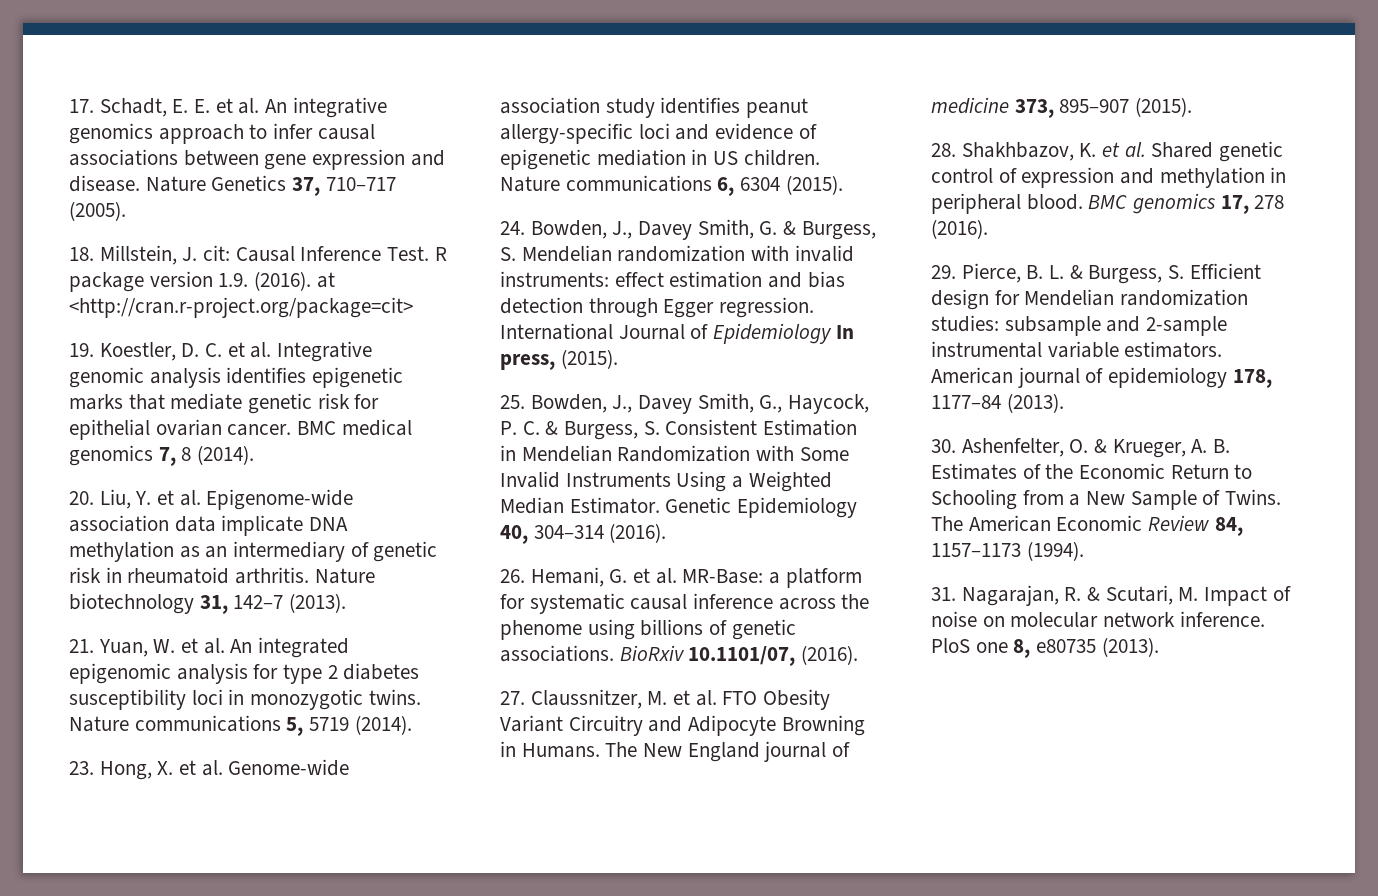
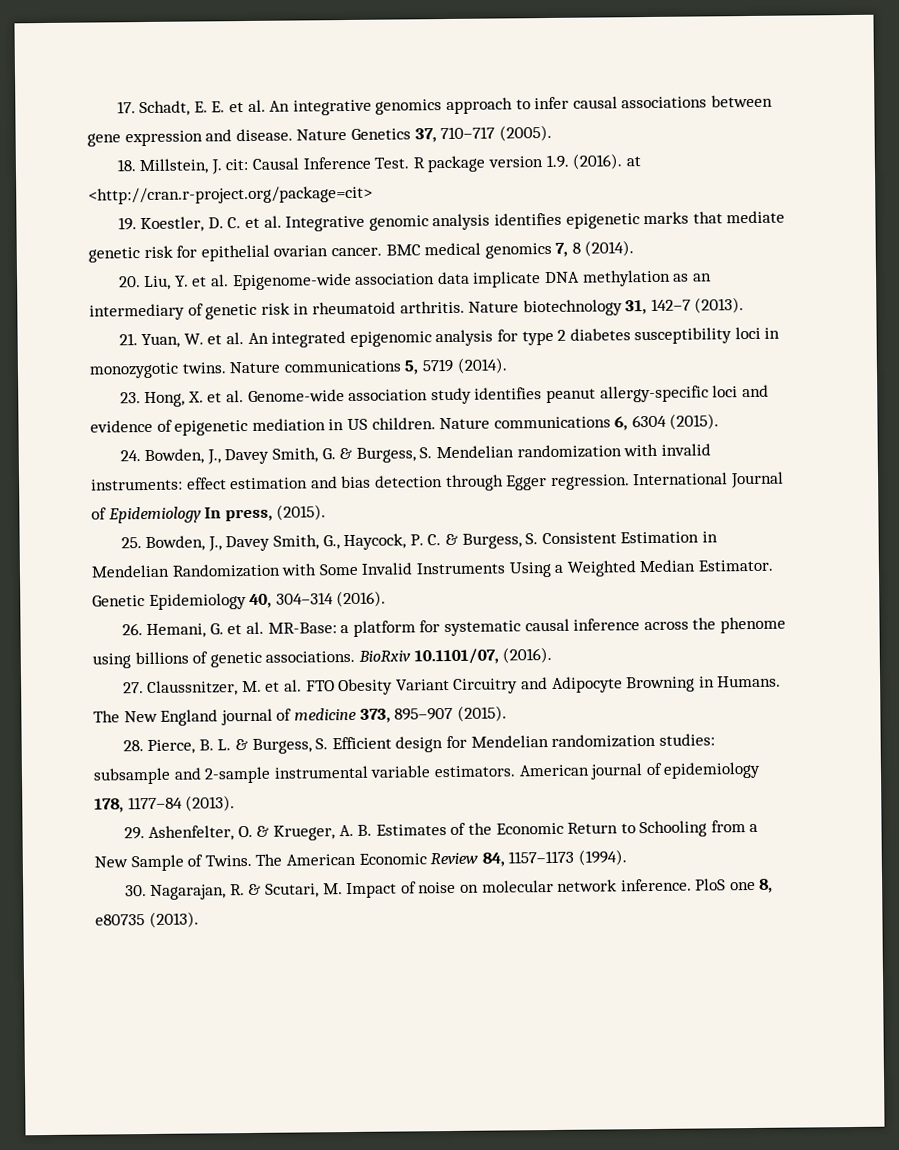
[961,141,1284,162] [931,167,1287,188] [931,193,1285,214] [931,219,988,239] [931,265,956,279] Shakhbazov, K. et al. Shared genetic control of expression and methylation in peripheral blood. BMC genomics 17, 278 (2016). // 29. -> (144, 746) none
[931,439,956,453] 30. -> [123,827,145,840] 29.
[931,587,956,601] 31. -> [124,885,147,897] 30.

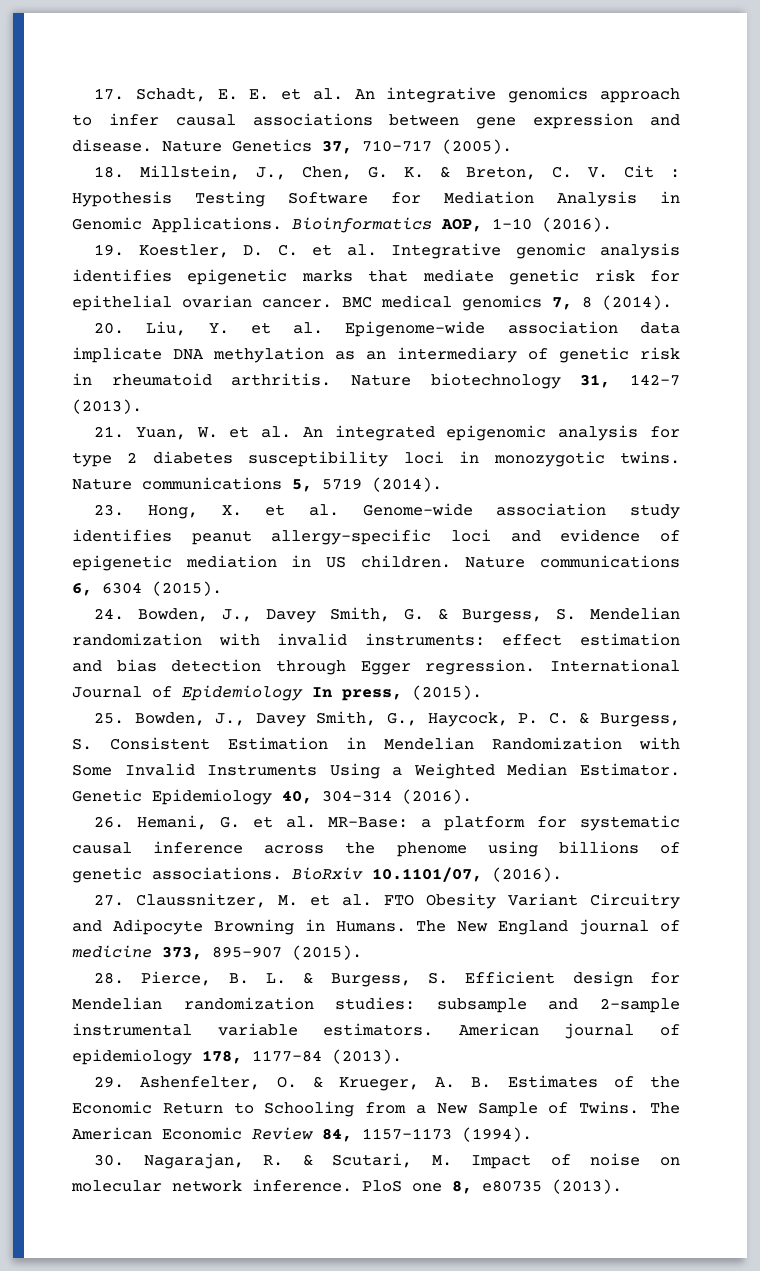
[210,153,641,175] [88,185,373,205] J. cit: Causal Inference Test. R package version 1.9. (2016). at <http://cran.r-project.org/package=cit> -> [256,165,680,180] [72,191,680,207] [72,217,612,233] J., Chen, G. K. & Breton, C. V. Cit : Hypothesis Testing Software for Mediation Analysis in Genomic Applications. Bioinformatics AOP, 1–10 (2016).

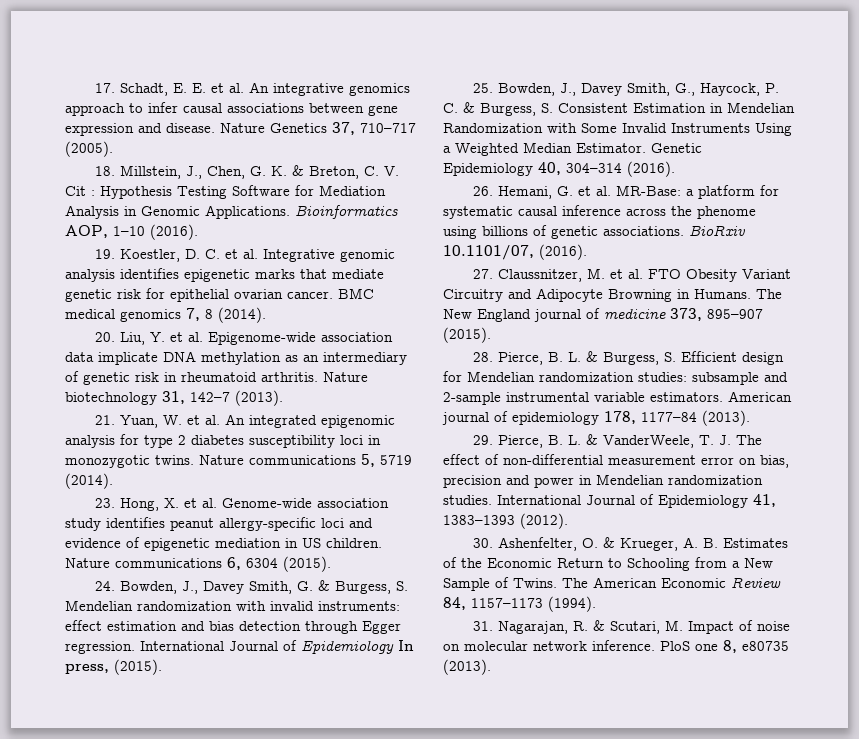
(125, 1082) none -> [497,434,762,448] [443,454,789,468] [443,474,763,488] [443,494,776,508] [443,513,568,529] [472,538,493,548] Pierce, B. L. & VanderWeele, T. J. The effect of non-differential measurement error on bias, precision and power in Mendelian randomization studies. International Journal of Epidemiology 41, 1383–1393 (2012). // 30.
[94,1154,125,1166] 30. -> [472,621,493,631] 31.

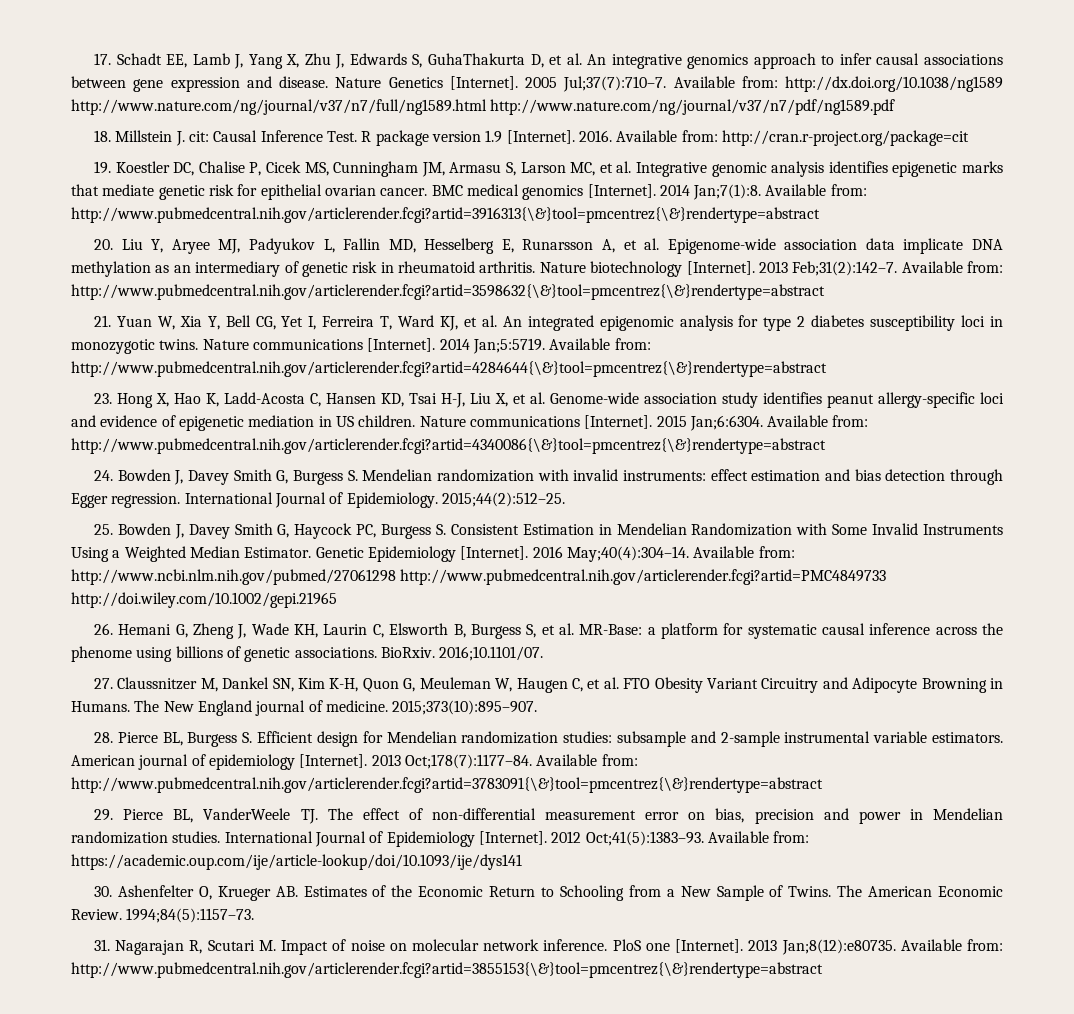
[119,83,206,96] Schadt, E. E. -> [116,53,544,69] Schadt EE, Lamb J, Yang X, Zhu J, Edwards S, GuhaThakurta D,
[332,122,416,135] [65,141,113,157] [94,165,399,179] [65,185,386,199] [65,205,398,219] [65,224,198,240] [94,249,220,262] 37, 710–717 (2005). // 18. Millstein, J., Chen, G. K. & Breton, C. V. Cit : Hypothesis Testing Software for Mediation Analysis in Genomic Applications. Bioinformatics AOP, 1–10 (2016). // 19. Koestler, D. C. -> [449,76,1003,92] [71,99,896,115] [94,130,969,146] [94,161,596,177] [Internet]. 2005 Jul;37(7):710–7. Available from: http://dx.doi.org/10.1038/ng1589 http://www.nature.com/ng/journal/v37/n7/full/ng1589.html http://www.nature.com/ng/journal/v37/n7/pdf/ng1589.pdf // 18. Millstein J. cit: Causal Inference Test. R package version 1.9 [Internet]. 2016. Available from: http://cran.r-project.org/package=cit // 19. Koestler DC, Chalise P, Cicek MS, Cunningham JM, Armasu S, Larson MC,
[186,307,266,323] [94,332,165,345] 7, 8 (2014). // 20. Liu, Y. -> [587,184,867,200] [71,207,820,223] [94,238,615,254] [Internet]. 2014 Jan;7(1):8. Available from: http://www.pubmedcentral.nih.gov/articlerender.fcgi?artid=3916313{\&}tool=pmcentrez{\&}rendertype=abstract // 20. Liu Y, Aryee MJ, Padyukov L, Fallin MD, Hesselberg E, Runarsson A,
[162,390,283,406] [94,415,182,428] 31, 142–7 (2013). // 21. Yuan, W. -> [686,261,1003,276] [71,284,825,300] [94,315,459,331] [Internet]. 2013 Feb;31(2):142–7. Available from: http://www.pubmedcentral.nih.gov/articlerender.fcgi?artid=3598632{\&}tool=pmcentrez{\&}rendertype=abstract // 21. Yuan W, Xia Y, Bell CG, Yet I, Ferreira T, Ward KJ,
[361,454,412,467] [65,473,113,489] [94,498,179,511] 5, 5719 (2014). // 23. Hong, X. -> [367,338,651,354] [71,361,827,377] [94,392,509,408] [Internet]. 2014 Jan;5:5719. Available from: http://www.pubmedcentral.nih.gov/articlerender.fcgi?artid=4284644{\&}tool=pmcentrez{\&}rendertype=abstract // 23. Hong X, Hao K, Ladd-Acosta C, Hansen KD, Tsai H-J, Liu X,
[227,556,331,572] [94,580,391,594] 6, 6304 (2015). // 24. Bowden, J., Davey Smith, G. & Burgess, -> [584,415,869,431] [71,438,826,454] [94,469,344,485] [Internet]. 2015 Jan;6:6304. Available from: http://www.pubmedcentral.nih.gov/articlerender.fcgi?artid=4340086{\&}tool=pmcentrez{\&}rendertype=abstract // 24. Bowden J, Davey Smith G, Burgess
[301,640,414,654] [65,659,162,675] [472,83,779,96] [443,102,536,116] Epidemiology In press, (2015). // 25. Bowden, J., Davey Smith, G., Haycock, P. C. & Burgess, -> [346,492,565,508] [94,523,432,539] Epidemiology. 2015;44(2):512–25. // 25. Bowden J, Davey Smith G, Haycock PC, Burgess
[538,161,675,177] [472,186,573,199] 40, 304–314 (2016). // 26. Hemani, G. -> [460,546,795,562] [71,569,887,585] [71,592,337,608] [94,623,537,639] [Internet]. 2016 May;40(4):304–14. Available from: http://www.ncbi.nlm.nih.gov/pubmed/27061298 http://www.pubmedcentral.nih.gov/articlerender.fcgi?artid=PMC4849733 http://doi.wiley.com/10.1002/gepi.21965 // 26. Hemani G, Zheng J, Wade KH, Laurin C, Elsworth B, Burgess S,
[689,225,745,237] [443,244,587,260] [472,268,605,282] BioRxiv 10.1101/07, (2016). // 27. Claussnitzer, M. -> [380,646,544,661] [94,677,583,693] BioRxiv. 2016;10.1101/07. // 27. Claussnitzer M, Dankel SN, Kim K-H, Quon G, Meuleman W, Haugen C,
[604,308,763,321] [443,327,491,343] [472,351,659,365] medicine 373, 895–907 (2015). // 28. Pierce, B. L. & Burgess, -> [325,700,538,715] [94,732,238,747] medicine. 2015;373(10):895–907. // 28. Pierce BL, Burgess
[604,410,750,426] [472,434,731,448] 178, 1177–84 (2013). // 29. Pierce, B. L. & VanderWeele, T. J. -> [299,754,638,769] [71,777,823,793] [94,808,318,824] [Internet]. 2013 Oct;178(7):1177–84. Available from: http://www.pubmedcentral.nih.gov/articlerender.fcgi?artid=3783091{\&}tool=pmcentrez{\&}rendertype=abstract // 29. Pierce BL, VanderWeele TJ.
[753,494,776,507] [443,513,568,529] [472,537,718,551] 41, 1383–1393 (2012). // 30. Ashenfelter, O. & Krueger, A. B. -> [478,831,810,846] [71,854,522,870] [94,885,298,901] [Internet]. 2012 Oct;41(5):1383–93. Available from: https://academic.oup.com/ije/article-lookup/doi/10.1093/ije/dys141 // 30. Ashenfelter O, Krueger AB.
[731,577,781,588] [443,596,596,612] [472,620,660,634] Review 84, 1157–1173 (1994). // 31. Nagarajan, R. & Scutari, -> [71,908,255,923] [94,939,255,955] Review. 1994;84(5):1157–73. // 31. Nagarajan R, Scutari
[723,640,789,653] [443,659,491,675] 8, e80735 (2013). -> [675,939,1003,955] [71,962,823,978] [Internet]. 2013 Jan;8(12):e80735. Available from: http://www.pubmedcentral.nih.gov/articlerender.fcgi?artid=3855153{\&}tool=pmcentrez{\&}rendertype=abstract

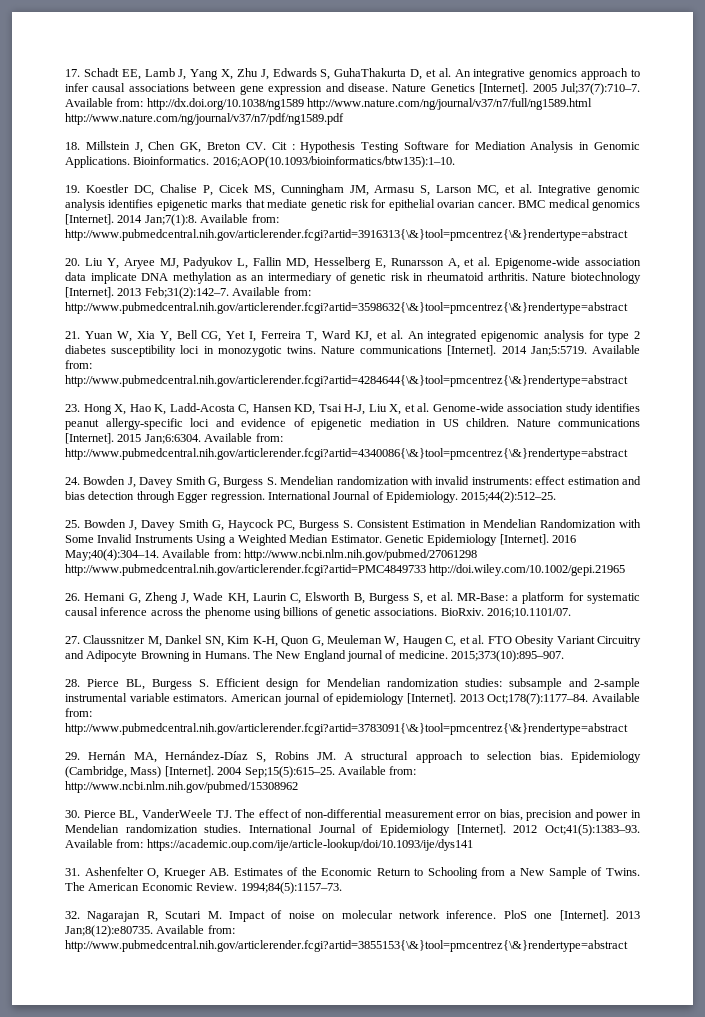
[175,130,969,146] J. cit: Causal Inference Test. R package version 1.9 [Internet]. 2016. Available from: http://cran.r-project.org/package=cit -> [134,141,640,153] [65,156,455,168] J, Chen GK, Breton CV. Cit : Hypothesis Testing Software for Mediation Analysis in Genomic Applications. Bioinformatics. 2016;AOP(10.1093/bioinformatics/btw135):1–10.
(114, 815) none -> [88,751,642,763] [65,766,417,778] [65,781,298,793] [65,810,80,818] Hernán MA, Hernández-Díaz S, Robins JM. A structural approach to selection bias. Epidemiology (Cambridge, Mass) [Internet]. 2004 Sep;15(5):615–25. Available from: http://www.ncbi.nlm.nih.gov/pubmed/15308962 // 30.
[94,886,113,897] 30. -> [65,868,80,876] 31.
[94,939,111,951] 31. -> [65,911,80,919] 32.

